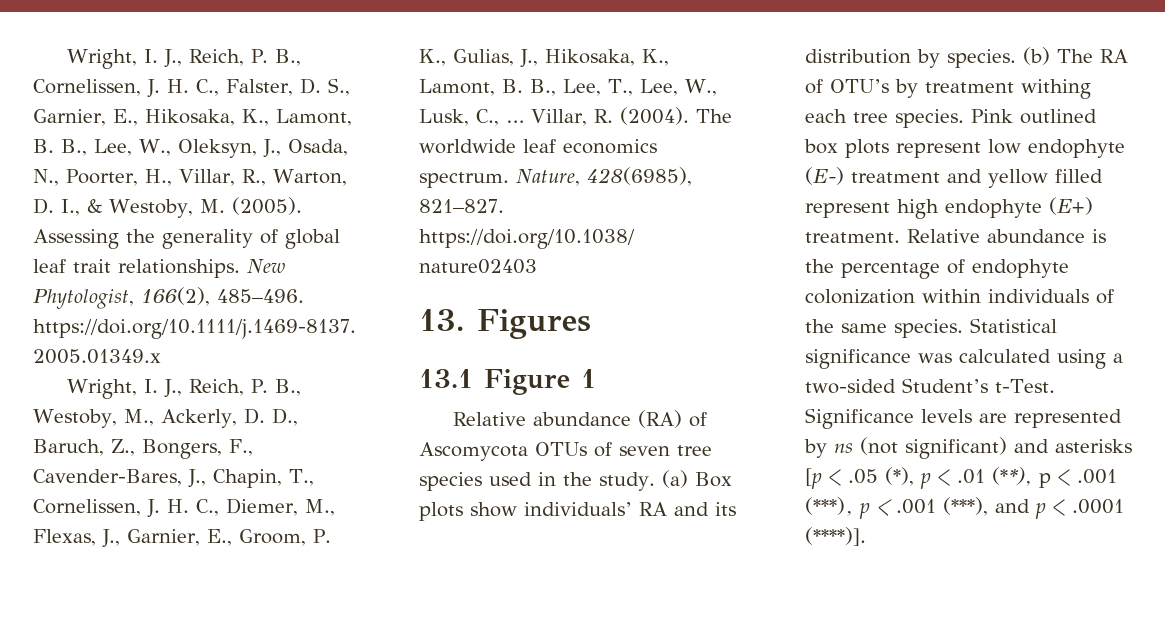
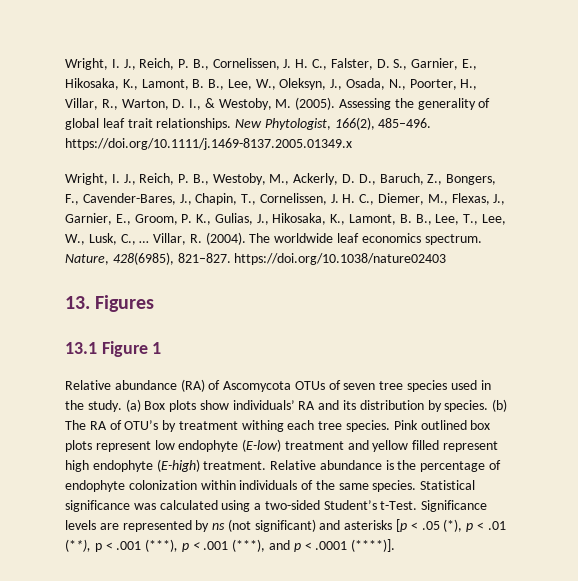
[805,167,844,185] (E-) -> [242,439,282,452] (E-low)
[1049,197,1093,215] (E+) -> [156,459,200,472] (E-high)

